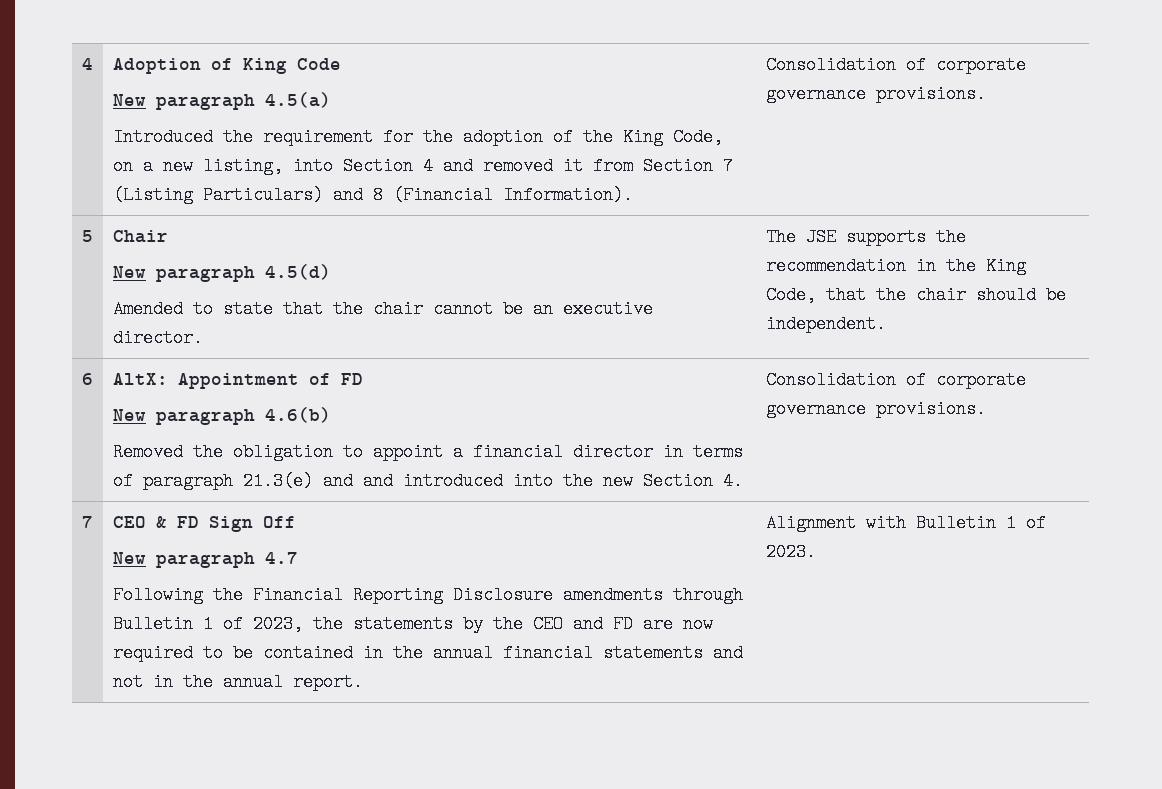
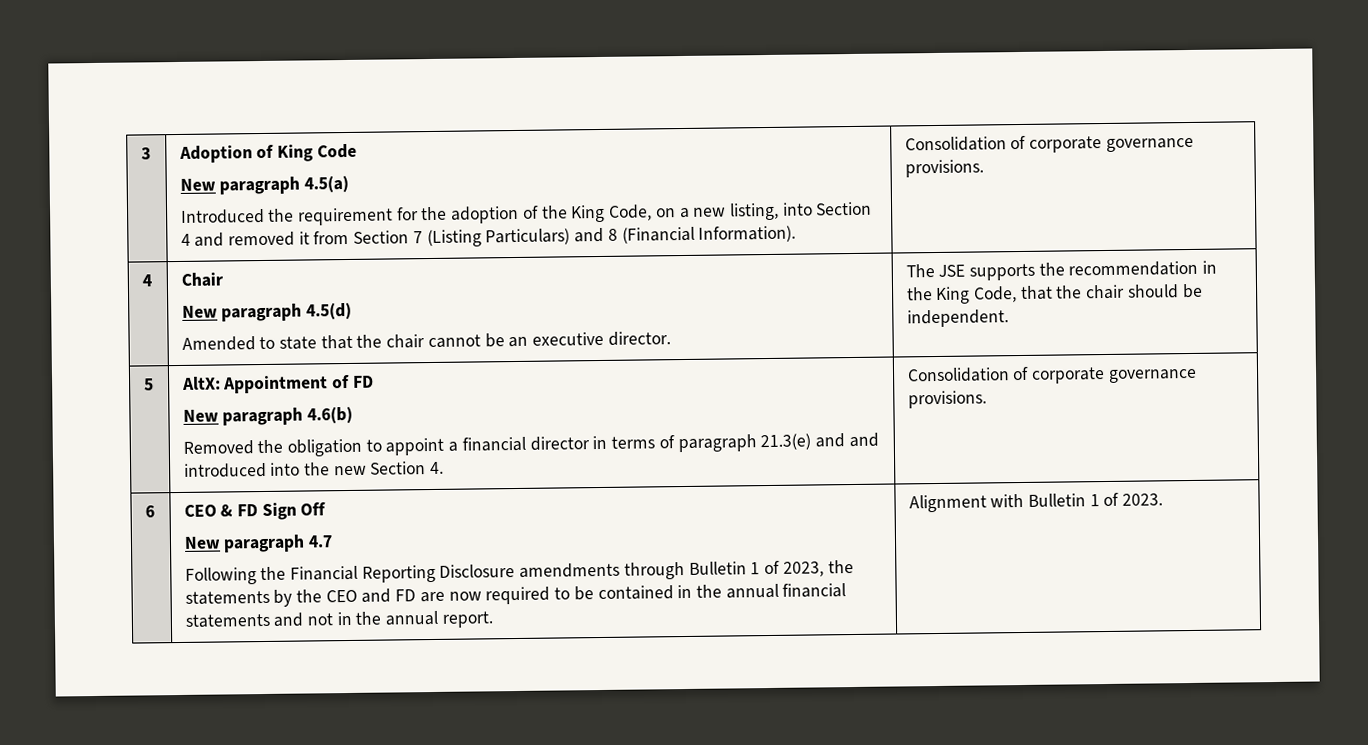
[81,58,93,70] 4 -> [140,147,151,160] 3
[81,230,93,242] 5 -> [141,274,152,287] 4
[81,373,93,385] 6 -> [143,378,154,391] 5
[81,516,93,528] 7 -> [144,505,155,518] 6

